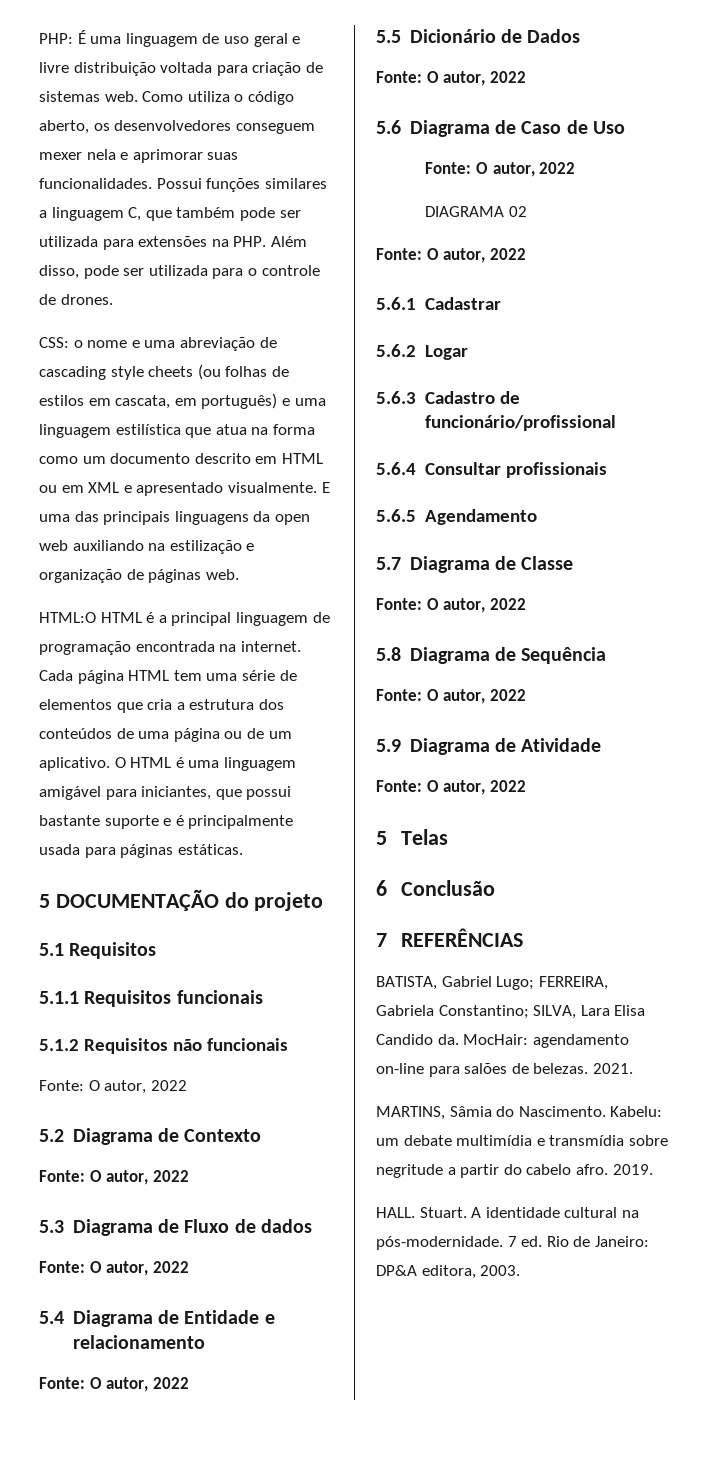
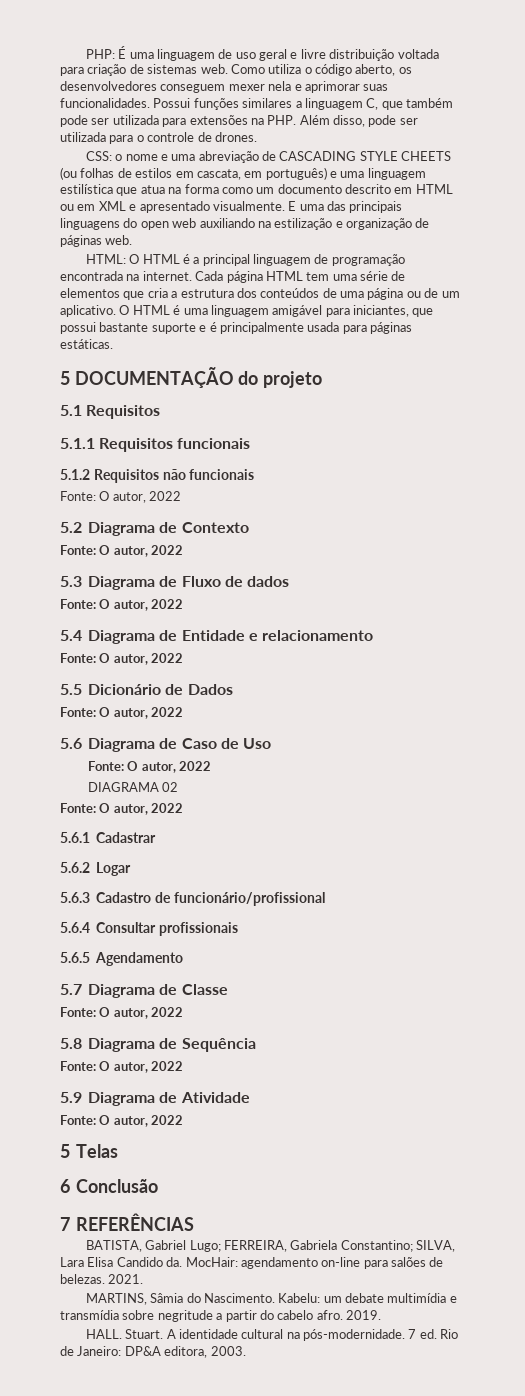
[39,366,194,380] cascading style cheets -> [279,151,452,161] CASCADING STYLE CHEETS
[253,511,271,522] da -> [123,218,138,228] do
[39,612,96,623] HTML:O -> [85,254,140,264] HTML: O

